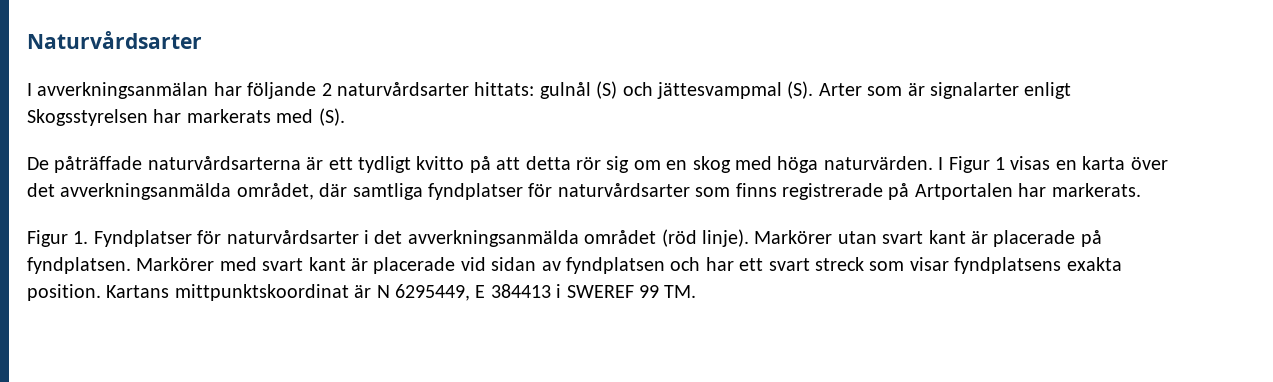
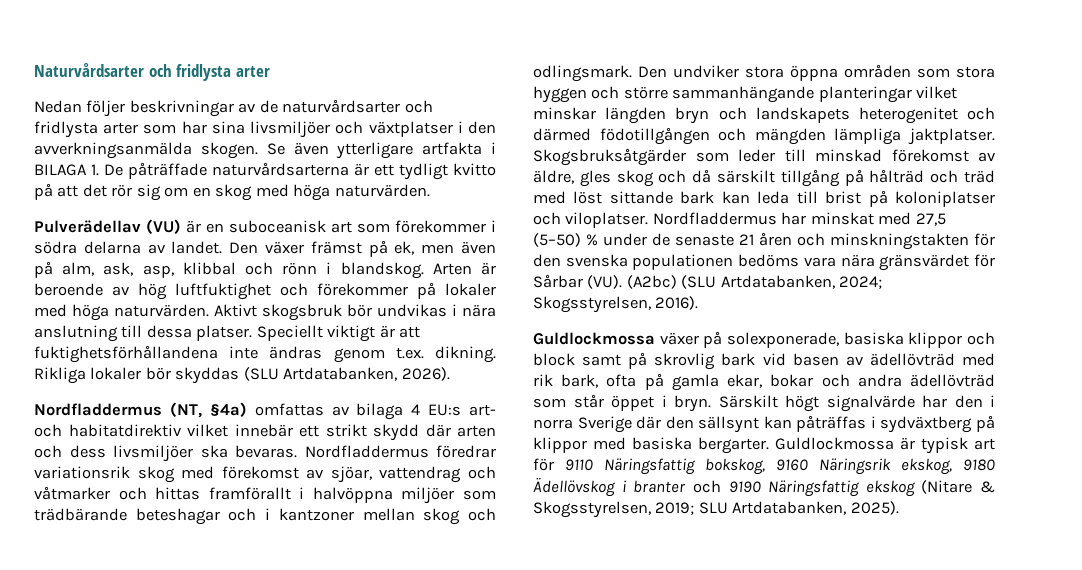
[27,81,1072,99] [27,108,345,126] // I avverkningsanmälan har följande 2 naturvårdsarter hittats: gulnål (S) och jättesvampmal (S). Arter som är signalarter enligt Skogsstyrelsen har markerats med (S). // -> [148,64,270,81] [34,99,433,117] [34,121,497,138] [34,142,496,159] [34,164,99,176] och fridlysta arter // Nedan följer beskrivningar av de naturvårdsarter och fridlysta arter som har sina livsmiljöer och växtplatser i den avverkningsanmälda skogen. Se även ytterligare artfakta i BILAGA 1.
[525,156,571,170] detta -> [82,184,107,197] det
[938,156,1168,173] [27,183,1141,200] [27,229,1102,247] [27,257,1122,274] [27,284,697,301] I Figur 1 visas en karta över det avverkningsanmälda området, där samtliga fyndplatser för naturvårdsarter som finns registrerade på Artportalen har markerats. // Figur 1. Fyndplatser för naturvårdsarter i det avverkningsanmälda området (röd linje). Markörer utan svart kant är placerade på fyndplatsen. Markörer med svart kant är placerade vid sidan av fyndplatsen och har ett svart streck som visar fyndplatsens exakta position. Kartans mittpunktskoordinat är N 6295449, E 384413 i SWEREF 99 TM. -> [34,219,496,234] [34,240,497,257] [34,261,496,279] [34,282,496,300] [34,304,496,321] [34,325,421,342] [34,345,496,363] [34,367,450,384] [34,402,496,420] [34,424,496,441] [34,445,496,462] [34,466,496,483] [34,486,496,504] [34,508,497,525] [533,64,995,82] [533,86,958,103] [533,107,995,124] [533,127,995,145] [533,148,995,166] [533,169,996,187] [533,190,996,207] [533,212,946,228] [533,232,995,250] [533,254,995,271] [533,274,883,289] [533,296,699,313] [533,331,995,348] [533,352,995,370] [533,373,995,391] [533,394,995,412] [533,415,995,433] [533,437,995,454] [533,458,995,475] [533,477,995,497] [533,501,899,518] // Pulverädellav (VU) är en suboceanisk art som förekommer i södra delarna av landet. Den växer främst på ek, men även på alm, ask, asp, klibbal och rönn i blandskog. Arten är beroende av hög luftfuktighet och förekommer på lokaler med höga naturvärden. Aktivt skogsbruk bör undvikas i nära anslutning till dessa platser. Speciellt viktigt är att fuktighetsförhållandena inte ändras genom t.ex. dikning. Rikliga lokaler bör skyddas (SLU Artdatabanken, 2026). // Nordfladdermus (NT, §4a) omfattas av bilaga 4 EU:s art- och habitatdirektiv vilket innebär ett strikt skydd där arten och dess livsmiljöer ska bevaras. Nordfladdermus föredrar variationsrik skog med förekomst av sjöar, vattendrag och våtmarker och hittas framförallt i halvöppna miljöer som trädbärande beteshagar och i kantzoner mellan skog och odlingsmark. Den undviker stora öppna områden som stora hyggen och större sammanhängande planteringar vilket minskar längden bryn och landskapets heterogenitet och därmed födotillgången och mängden lämpliga jaktplatser. Skogsbruksåtgärder som leder till minskad förekomst av äldre, gles skog och då särskilt tillgång på hålträd och träd med löst sittande bark kan leda till brist på koloniplatser och viloplatser. Nordfladdermus har minskat med 27,5 (5–50) % under de senaste 21 åren och minskningstakten för den svenska populationen bedöms vara nära gränsvärdet för Sårbar (VU). (A2bc) (SLU Artdatabanken, 2024; Skogsstyrelsen, 2016). // Guldlockmossa växer på solexponerade, basiska klippor och block samt på skrovlig bark vid basen av ädellövträd med rik bark, ofta på gamla ekar, bokar och andra ädellövträd som står öppet i bryn. Särskilt högt signalvärde har den i norra Sverige där den sällsynt kan påträffas i sydväxtberg på klippor med basiska bergarter. Guldlockmossa är typisk art för 9110 Näringsfattig bokskog, 9160 Näringsrik ekskog, 9180 Ädellövskog i branter och 9190 Näringsfattig ekskog (Nitare & Skogsstyrelsen, 2019; SLU Artdatabanken, 2025).

